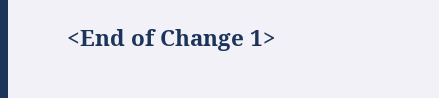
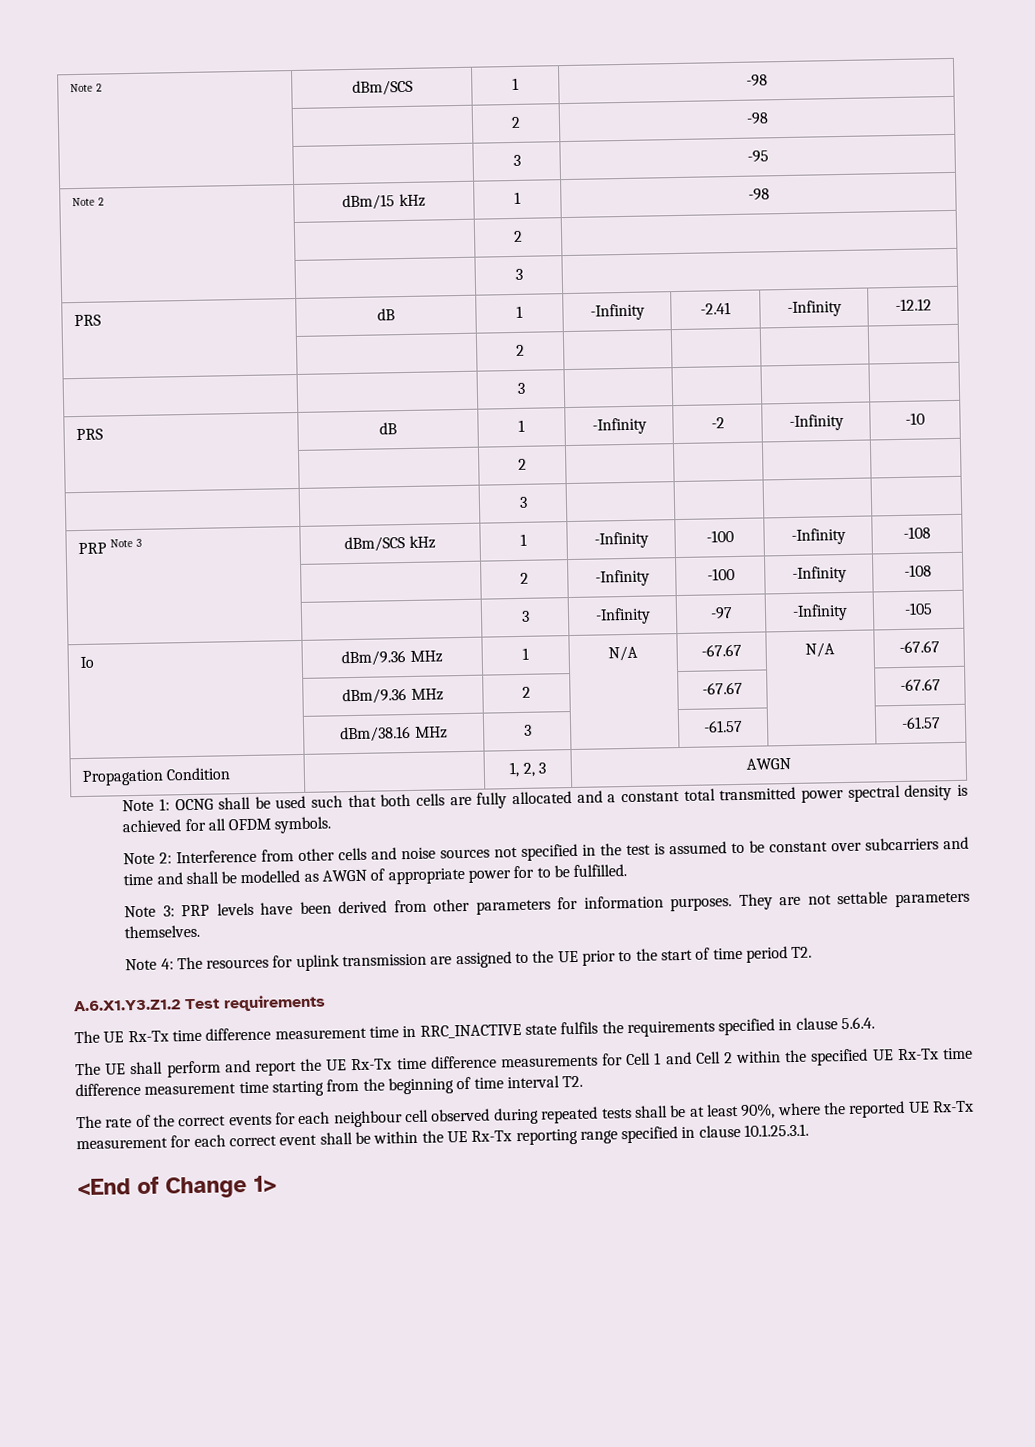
(67, 37) none -> [69,83,103,93] [351,79,413,96] [512,77,519,90] [745,74,768,87] [511,116,521,128] [745,112,769,125] [512,154,521,166] [746,150,769,163] [71,197,105,207] [342,193,426,211] [514,191,521,204] [747,188,770,201] [513,230,523,242] [514,268,523,280] [73,314,101,327] [377,308,395,321] [516,305,523,318] [589,303,645,321] [700,302,731,315] [786,299,842,318] [894,298,932,312] [516,344,525,356] [516,382,525,394] [75,428,103,441] [379,422,397,435] [518,419,525,432] [591,417,647,435] [710,417,725,429] [788,413,844,431] [905,412,925,425] [518,458,527,470] [518,496,528,508] [77,538,143,555] [344,535,436,553] [520,533,527,546] [593,531,649,549] [705,530,734,543] [790,527,846,545] [903,526,931,539] [520,572,529,584] [594,569,650,587] [706,568,735,581] [791,565,847,583] [904,564,932,577] [520,610,530,622] [594,607,651,625] [709,607,733,620] [791,603,848,621] [904,602,933,615] [79,656,94,669] [341,650,443,667] [522,647,529,660] [608,645,638,662] [701,643,742,657] [805,642,835,658] [898,640,940,654] [342,688,444,705] [522,686,531,698] [702,681,743,695] [899,678,941,691] [340,725,448,743] [523,724,532,736] [703,719,743,733] [900,716,941,729] [81,767,231,786] [509,761,546,778] [745,757,791,770] [122,784,968,812] [122,816,332,834] [123,836,970,865] [123,864,628,886] [124,891,970,918] [124,924,201,939] [125,946,813,972] [74,994,326,1012] [74,1016,876,1044] [75,1047,973,1078] [75,1075,584,1097] [76,1100,974,1129] [76,1123,810,1150] Note 2 | dBm/SCS | 1 | -98 // | | 2 | -98 // | | 3 | -95 // Note 2 | dBm/15 kHz | 1 | -98 // | | 2 | // | | 3 | // PRS | dB | 1 | -Infinity | -2.41 | -Infinity | -12.12 // | | 2 | | | | // | | 3 | | | | // PRS | dB | 1 | -Infinity | -2 | -Infinity | -10 // | | 2 | | | | // | | 3 | | | | // PRP Note 3 | dBm/SCS kHz | 1 | -Infinity | -100 | -Infinity | -108 // | | 2 | -Infinity | -100 | -Infinity | -108 // | | 3 | -Infinity | -97 | -Infinity | -105 // Io | dBm/9.36 MHz | 1 | N/A | -67.67 | N/A | -67.67 // | dBm/9.36 MHz | 2 | | -67.67 | | -67.67 // | dBm/38.16 MHz | 3 | | -61.57 | | -61.57 // Propagation Condition | | 1, 2, 3 | AWGN // Note 1: OCNG shall be used such that both cells are fully allocated and a constant total transmitted power spectral density is achieved for all OFDM symbols. // Note 2: Interference from other cells and noise sources not specified in the test is assumed to be constant over subcarriers and time and shall be modelled as AWGN of appropriate power for to be fulfilled. // Note 3: PRP levels have been derived from other parameters for information purposes. They are not settable parameters themselves. // Note 4: The resources for uplink transmission are assigned to the UE prior to the start of time period T2. // A.6.X1.Y3.Z1.2 Test requirements // The UE Rx-Tx time difference measurement time in RRC_INACTIVE state fulfils the requirements specified in clause 5.6.4. // The UE shall perform and report the UE Rx-Tx time difference measurements for Cell 1 and Cell 2 within the specified UE Rx-Tx time difference measurement time starting from the beginning of time interval T2. // The rate of the correct events for each neighbour cell observed during repeated tests shall be at least 90%, where the reported UE Rx-Tx measurement for each correct event shall be within the UE Rx-Tx reporting range specified in clause 10.1.25.3.1. //

